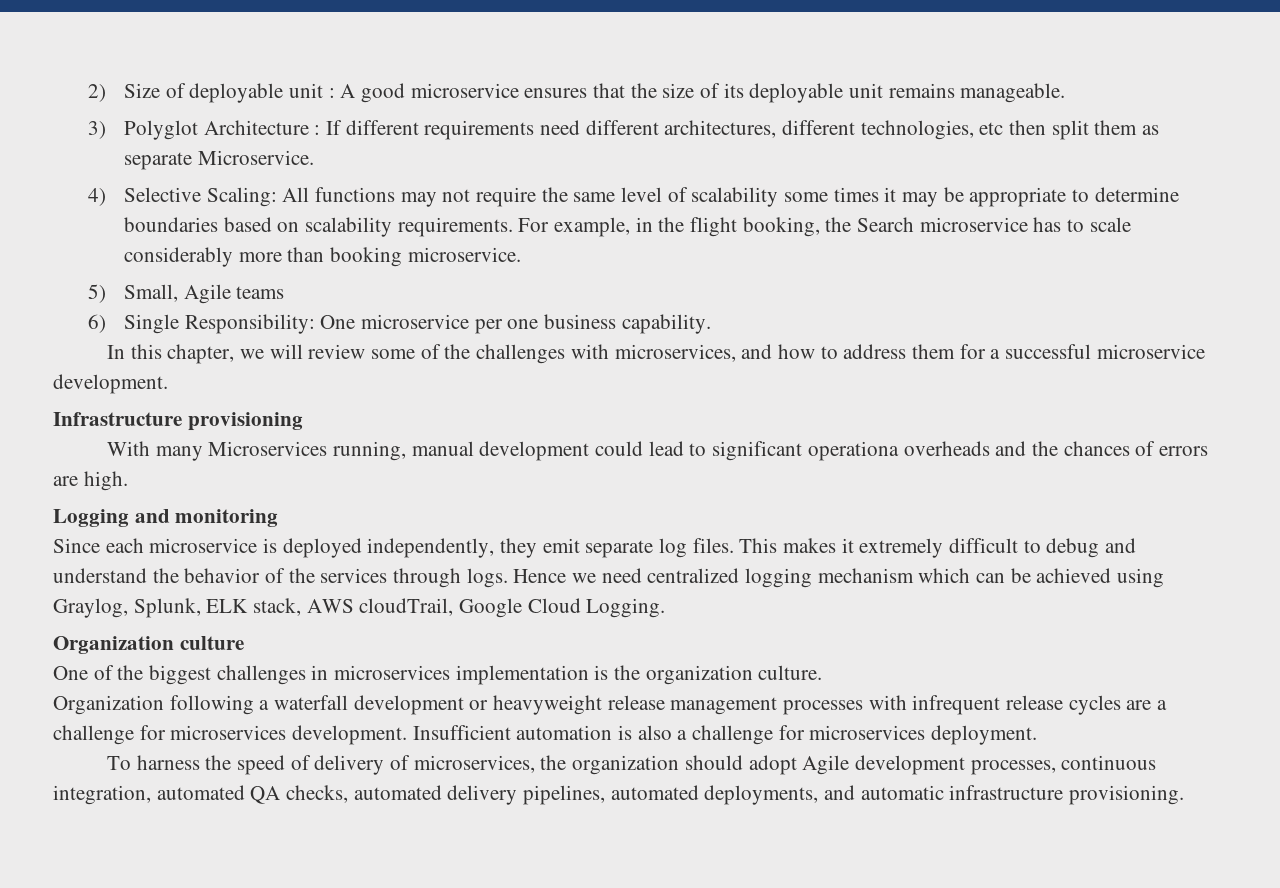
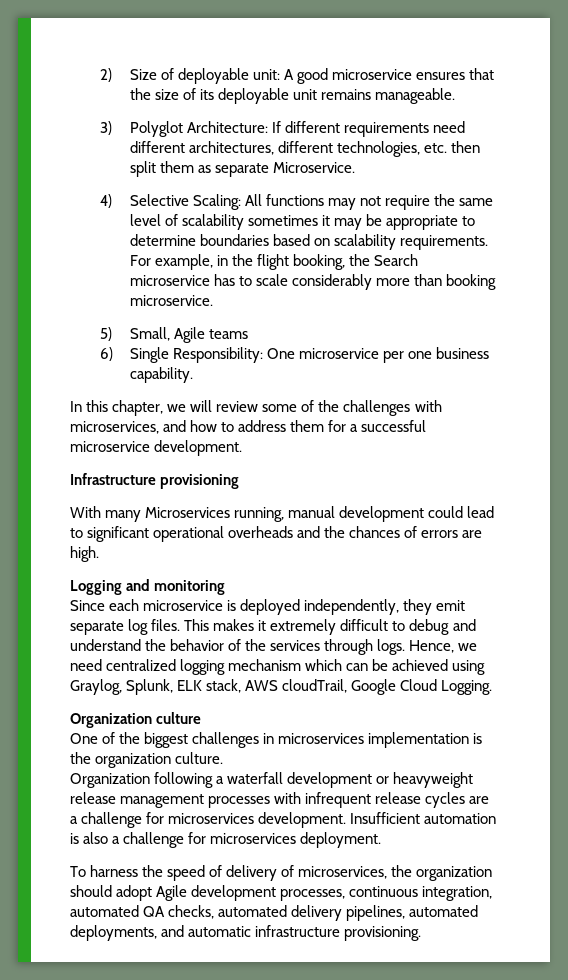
[288,83,335,98] unit : -> [252,69,280,80] unit:
[203,120,321,135] Architecture : -> [186,121,268,133] Architecture:
[979,122,1004,135] etc -> [423,143,447,153] etc.
[783,187,879,202] some times -> [247,215,318,226] sometimes
[807,441,899,461] operationa -> [153,526,225,542] operational
[513,569,567,583] Hence -> [409,640,455,653] Hence,

